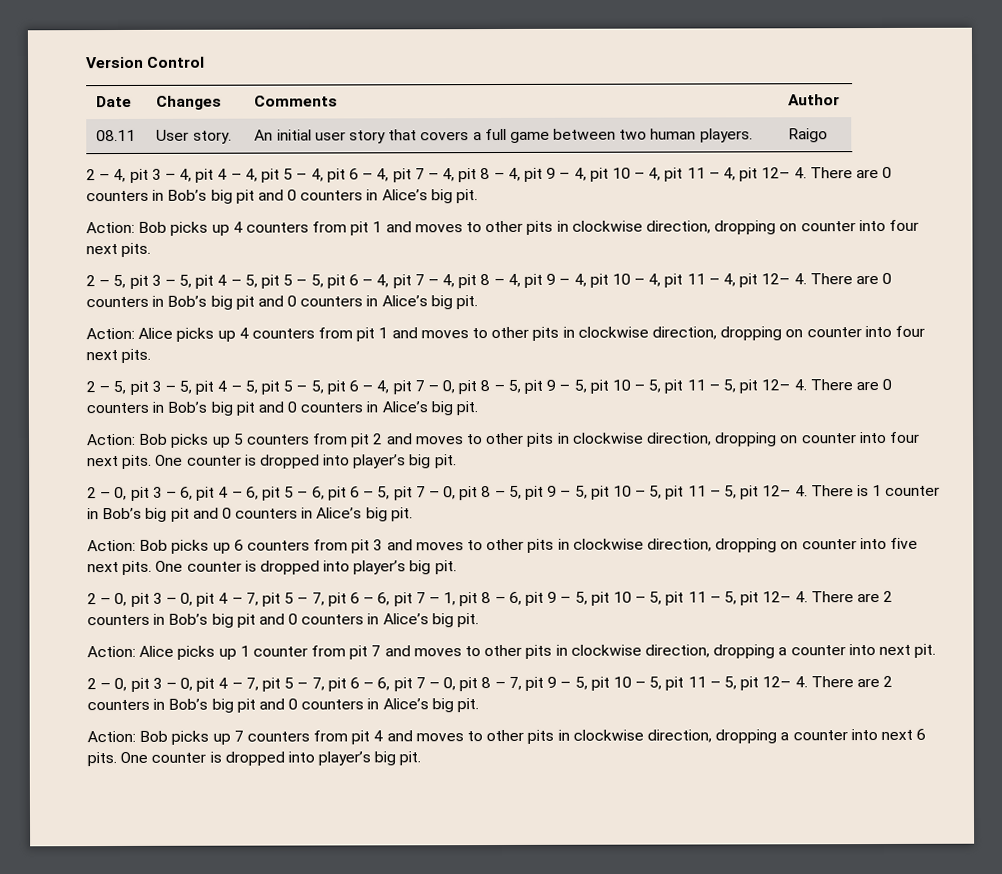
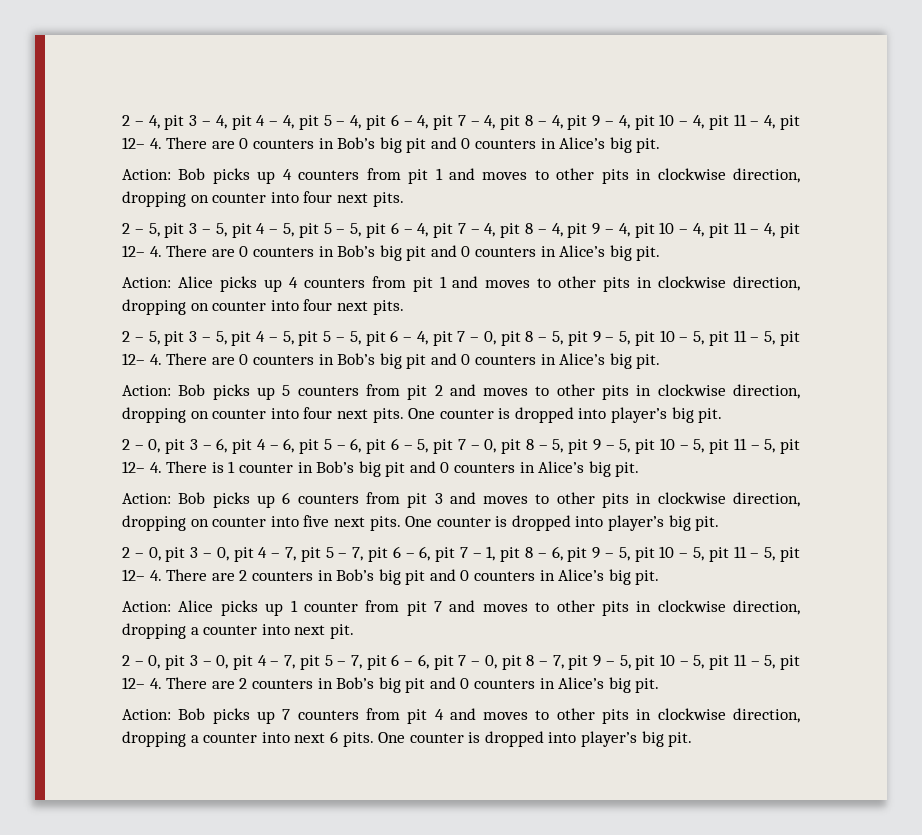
[86,56,206,69] [96,95,133,108] [156,95,223,110] [254,95,339,107] [788,94,841,106] [96,129,137,142] [156,129,232,144] [254,128,753,144] [788,128,829,143] Version Control // Date | Changes | Comments | Author // 08.11 | User story. | An initial user story that covers a full game between two human players. | Raigo // -> (122, 120) none

